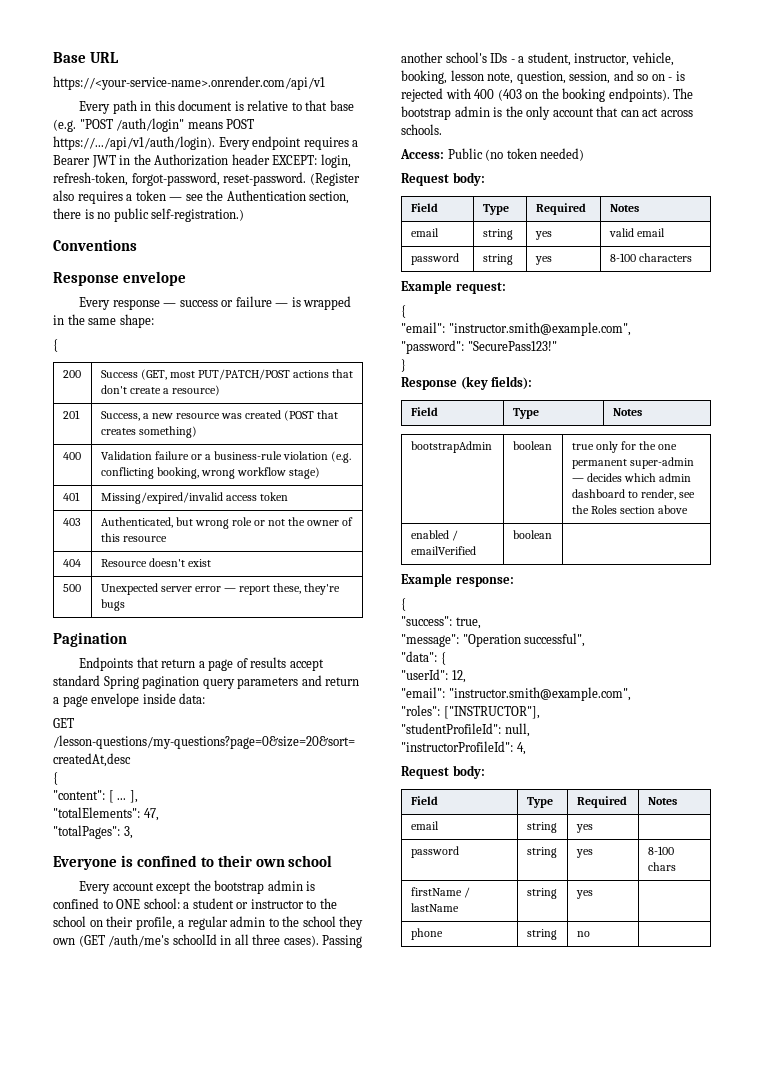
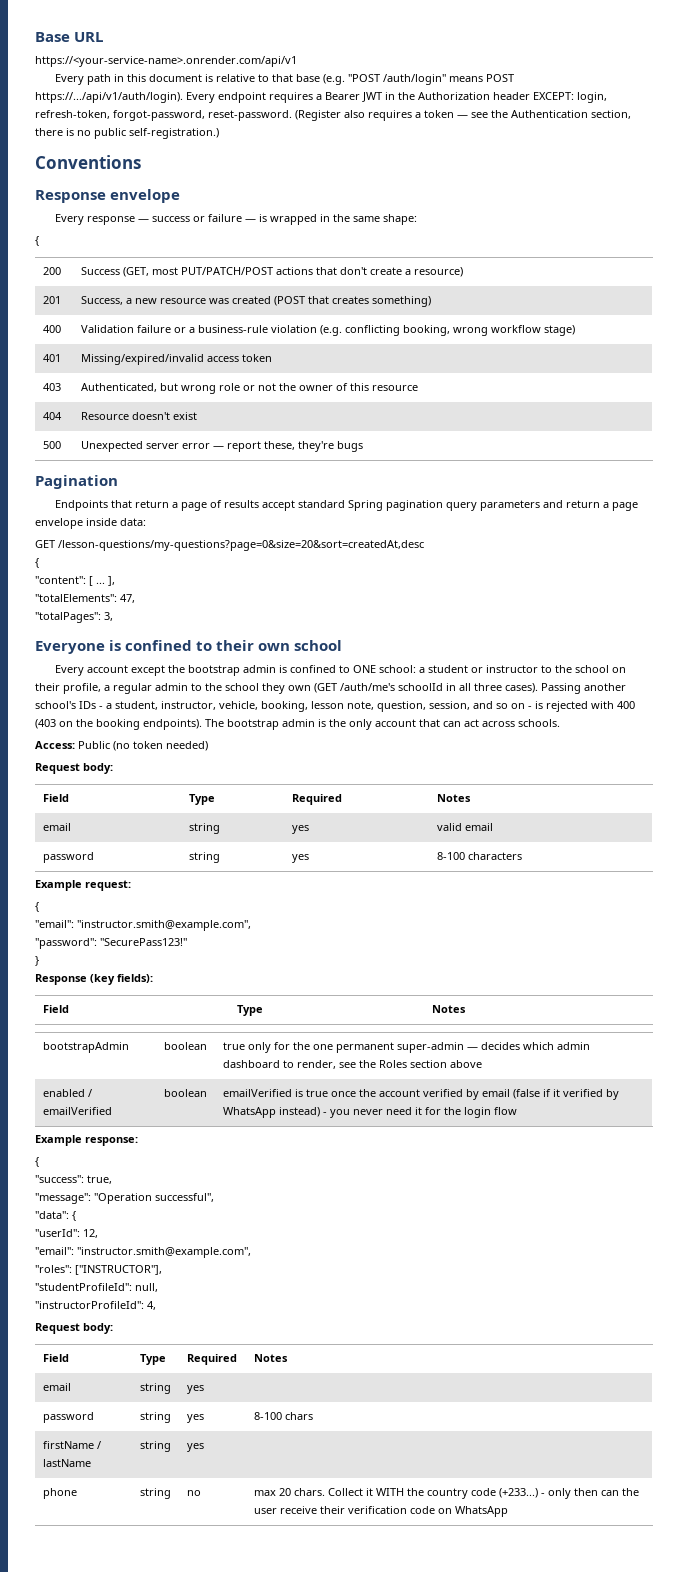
(552, 534) none -> [222,1089,619,1100] [222,1107,517,1118] emailVerified is true once the account verified by email (false if it verified by WhatsApp instead) - you never need it for the login flow
(590, 934) none -> [253,1488,639,1499] [253,1506,508,1517] max 20 chars. Collect it WITH the country code (+233...) - only then can the user receive their verification code on WhatsApp

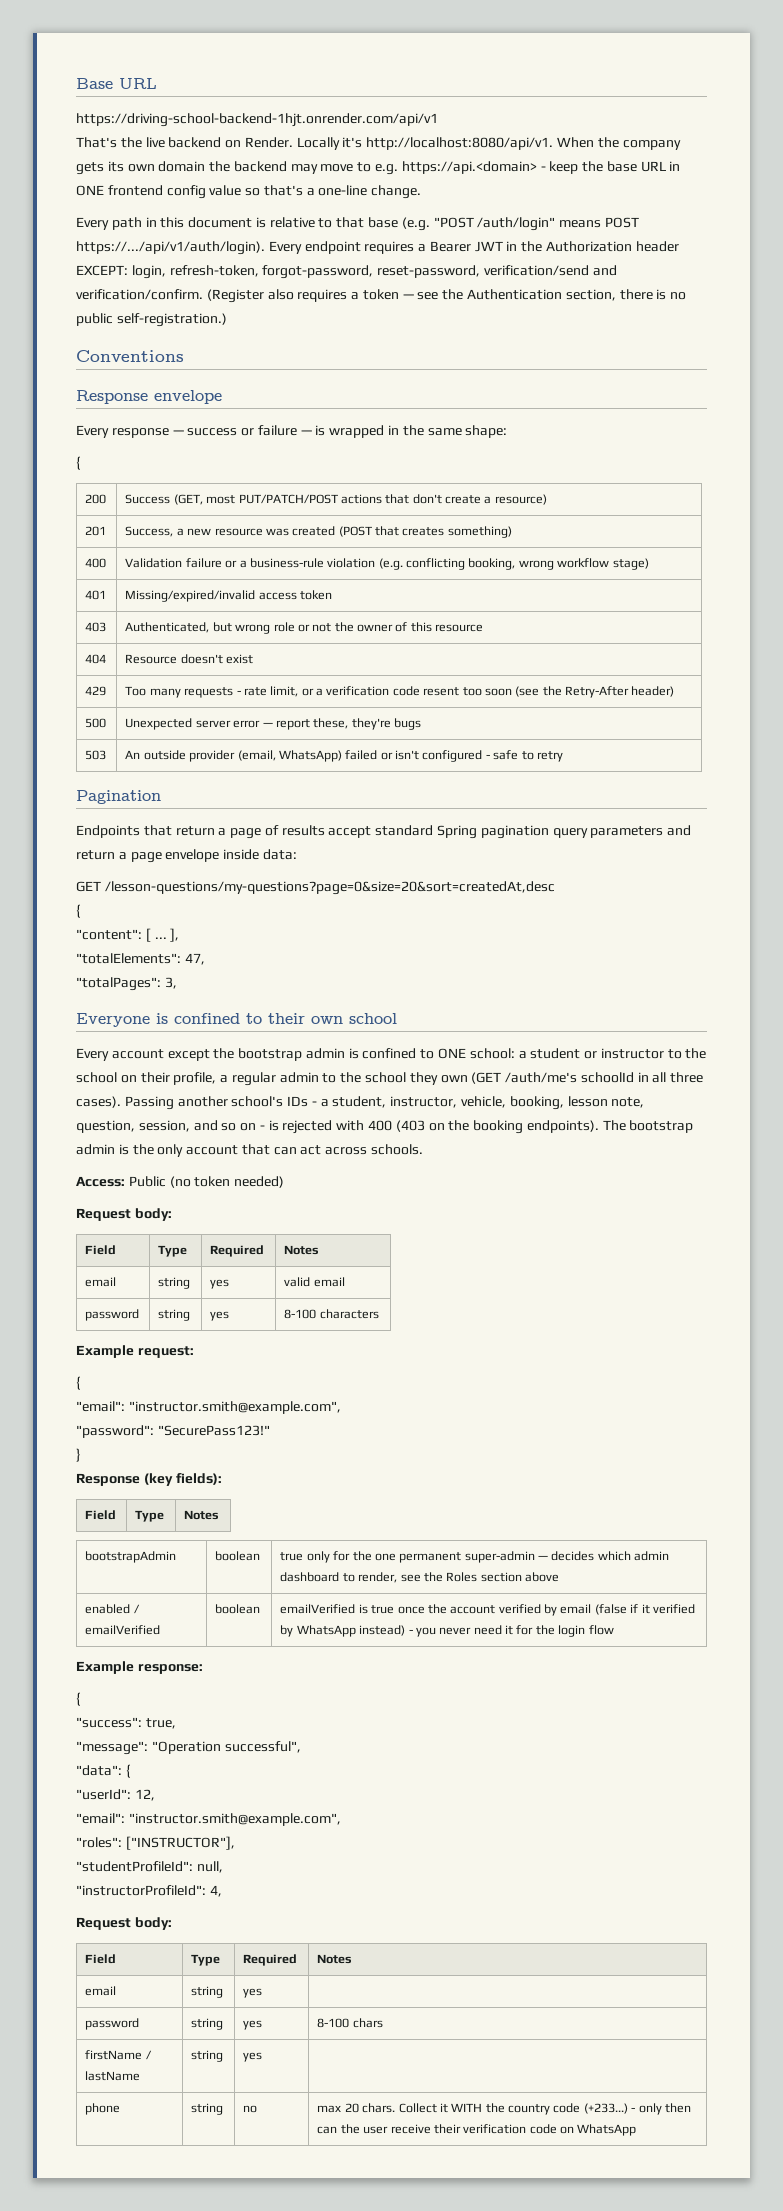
[35,56,297,67] https://<your-service-name>.onrender.com/api/v1 -> [76,113,438,127] [76,137,681,150] [76,161,681,175] [76,185,422,199] https://driving-school-backend-1hjt.onrender.com/api/v1 // That's the live backend on Render. Locally it's http://localhost:8080/api/v1. When the company gets its own domain the backend may move to e.g. https://api.<domain> - keep the base URL in ONE frontend config value so that's a one-line change.
[208,110,292,121] reset-password. -> [377,265,617,278] [76,289,203,300] reset-password, verification/send and verification/confirm.
(197, 416) none -> [85,686,107,696] [125,686,675,698] // 429 | Too many requests - rate limit, or a verification code resent too soon (see the Retry-After header)
(363, 446) none -> [85,750,107,760] [125,750,563,762] // 503 | An outside provider (email, WhatsApp) failed or isn't configured - safe to retry

